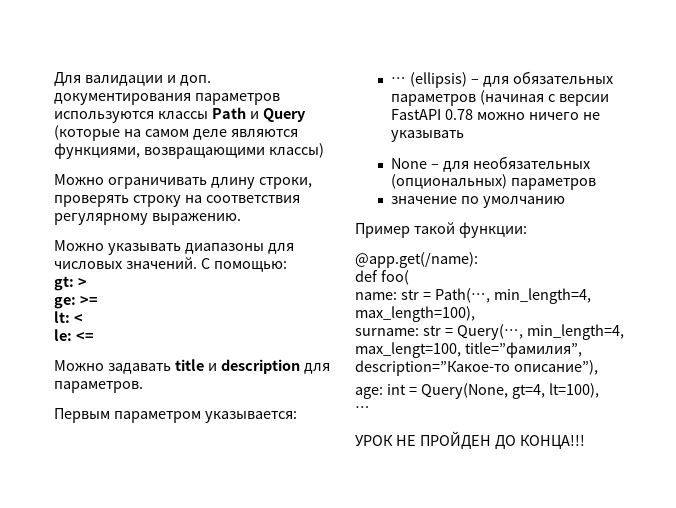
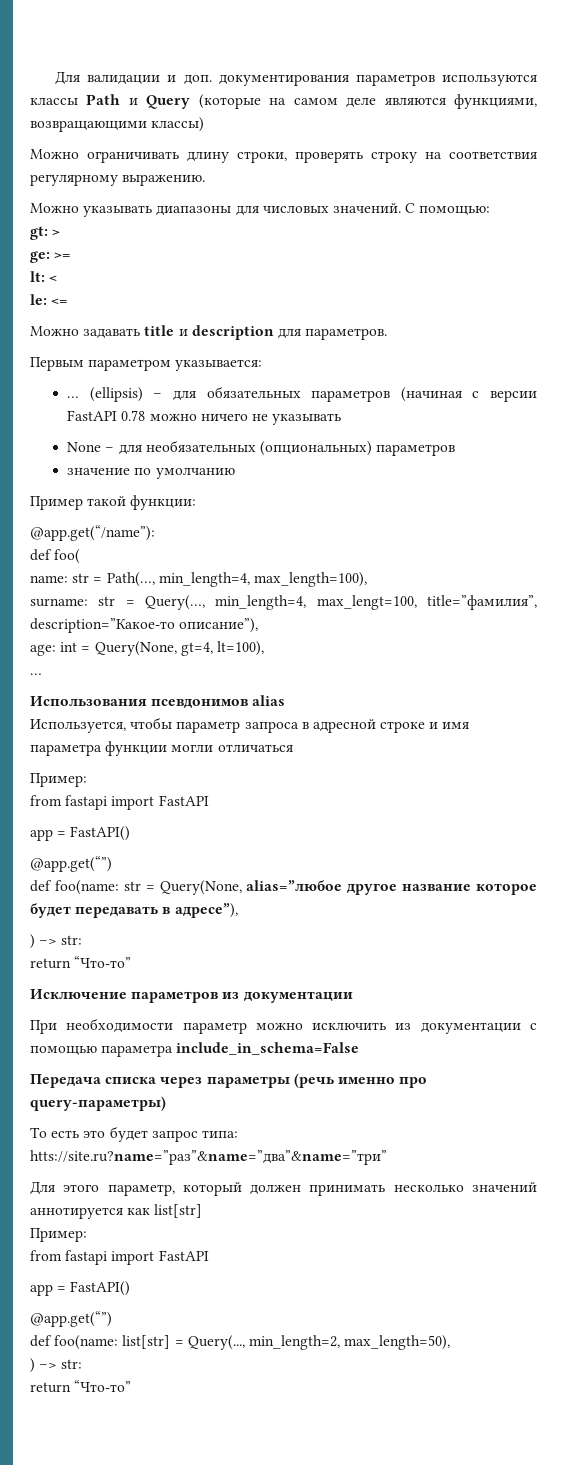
[355,252,478,268] @app.get(/name): -> [30,525,155,541] @app.get(“/name”):
[355,431,585,450] УРОК НЕ ПРОЙДЕН ДО КОНЦА!!! -> [30,695,286,709] [30,717,470,733] [30,741,293,756] [30,773,87,787] [30,795,209,810] [30,826,131,841] [30,856,112,872] [30,880,537,895] [30,903,238,918] [30,934,83,949] [30,956,132,969] [30,989,353,1003] [30,1018,537,1034] [30,1042,360,1057] [30,1073,428,1088] [30,1096,166,1111] [30,1126,238,1142] [30,1150,387,1165] [30,1181,537,1196] [30,1204,203,1219] [30,1228,87,1242] [30,1250,209,1265] [30,1281,131,1296] [30,1311,112,1327] [30,1335,451,1350] [30,1358,83,1373] [30,1380,132,1393] Использования псевдонимов alias // Используется, чтобы параметр запроса в адресной строке и имя параметра функции могли отличаться // Пример: // from fastapi import FastAPI // app = FastAPI() // @app.get(“”) // def foo(name: str = Query(None, alias=”любое другое название которое будет передавать в адресе”), // ) –> str: // return “Что-то” // Исключение параметров из документации // При необходимости параметр можно исключить из документации с помощью параметра include_in_schema=False // Передача списка через параметры (речь именно про query-параметры) // То есть это будет запрос типа: htts://site.ru?name=”раз”&name=”два”&name=”три” // Для этого параметр, который должен принимать несколько значений аннотируется как list[str] // Пример: // from fastapi import FastAPI // app = FastAPI() // @app.get(“”) // def foo(name: list[str] = Query(..., min_length=2, max_length=50), // ) –> str: // return “Что-то”

